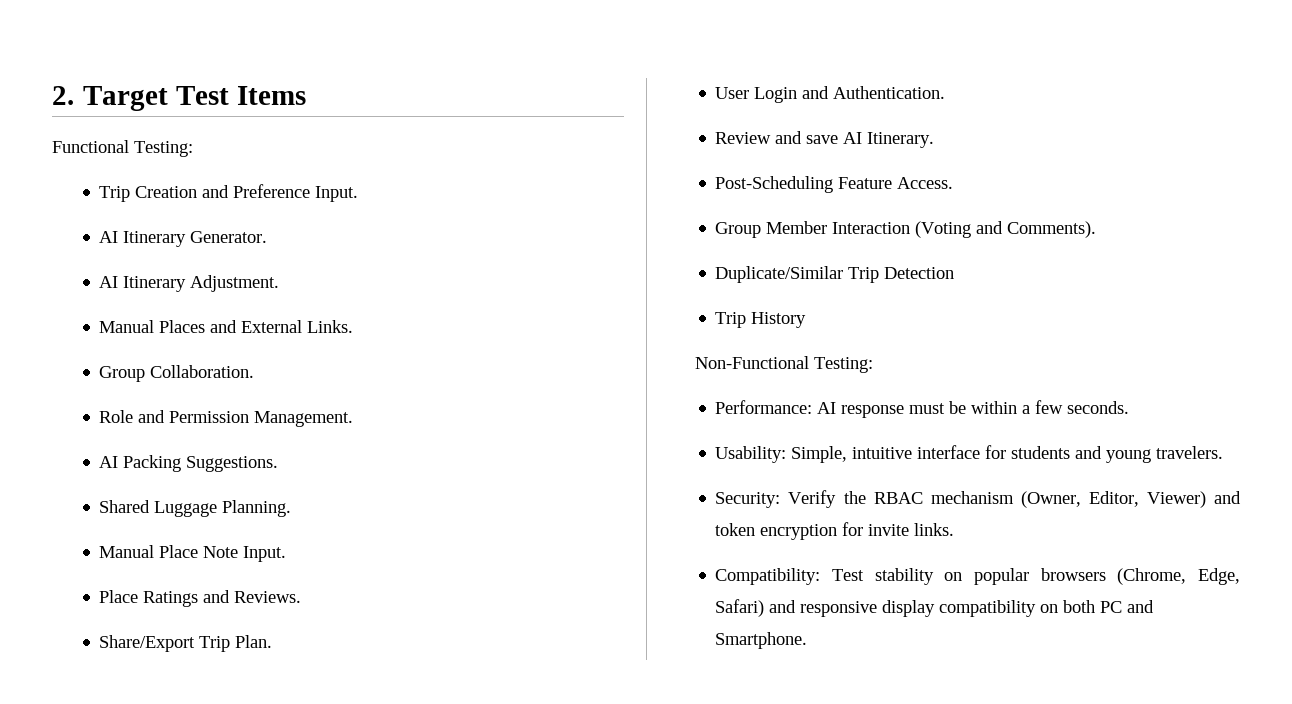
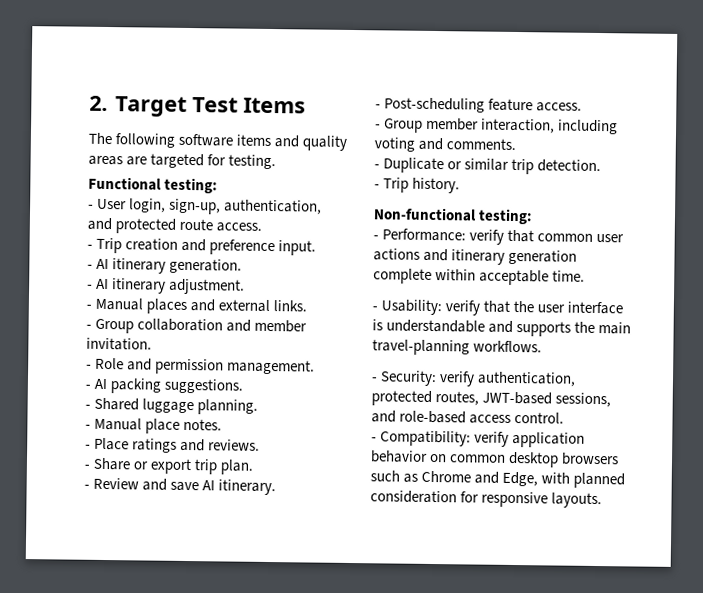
[52,140,193,157] [99,184,359,202] [99,231,268,247] [99,275,280,292] [99,320,354,333] [99,365,255,382] [99,410,354,427] [99,455,279,472] [99,500,292,517] [99,545,287,562] [99,590,302,607] [99,635,273,652] [715,86,946,103] [715,131,935,148] [715,176,954,193] [715,221,1097,238] [715,266,955,283] [715,312,807,328] [695,356,874,373] [715,400,1130,418] [715,445,1224,463] [715,490,1241,508] [715,522,955,540] [715,568,1240,585] [715,599,1155,617] [715,632,808,649] Functional Testing: // Trip Creation and Preference Input. // AI Itinerary Generator. // AI Itinerary Adjustment. // Manual Places and External Links. // Group Collaboration. // Role and Permission Management. // AI Packing Suggestions. // Shared Luggage Planning. // Manual Place Note Input. // Place Ratings and Reviews. // Share/Export Trip Plan. // User Login and Authentication. // Review and save AI Itinerary. // Post-Scheduling Feature Access. // Group Member Interaction (Voting and Comments). // Duplicate/Similar Trip Detection // Trip History // Non-Functional Testing: // Performance: AI response must be within a few seconds. // Usability: Simple, intuitive interface for students and young travelers. // Security: Verify the RBAC mechanism (Owner, Editor, Viewer) and token encryption for invite links. // Compatibility: Test stability on popular browsers (Chrome, Edge, Safari) and responsive display compatibility on both PC and Smartphone. -> [88,132,348,151] [88,153,277,170] [88,176,219,194] [88,198,323,215] [87,217,263,234] [87,237,317,256] [87,258,243,274] [87,278,246,295] [86,297,308,315] [86,318,308,334] [86,337,152,351] [86,357,316,375] [85,378,244,394] [85,397,259,415] [85,417,223,434] [85,437,261,453] [84,457,254,475] [84,477,277,496] [375,97,583,113] [375,117,619,135] [374,137,517,152] [374,157,602,175] [374,177,461,194] [373,207,534,225] [373,228,625,245] [373,248,578,265] [373,268,586,286] [372,299,624,316] [372,319,632,337] [372,339,543,356] [371,370,577,387] [371,390,612,408] [371,410,565,424] [371,430,586,448] [370,450,620,468] [370,470,626,489] [370,490,603,509] The following software items and quality areas are targeted for testing. // Functional testing: // - User login, sign-up, authentication, and protected route access. // - Trip creation and preference input. // - AI itinerary generation. // - AI itinerary adjustment. // - Manual places and external links. // - Group collaboration and member invitation. // - Role and permission management. // - AI packing suggestions. // - Shared luggage planning. // - Manual place notes. // - Place ratings and reviews. // - Share or export trip plan. // - Review and save AI itinerary. // - Post-scheduling feature access. // - Group member interaction, including voting and comments. // - Duplicate or similar trip detection. // - Trip history. // Non-functional testing: // - Performance: verify that common user actions and itinerary generation complete within acceptable time. // - Usability: verify that the user interface is understandable and supports the main travel-planning workflows. // - Security: verify authentication, protected routes, JWT-based sessions, and role-based access control. // - Compatibility: verify application behavior on common desktop browsers such as Chrome and Edge, with planned consideration for responsive layouts.

